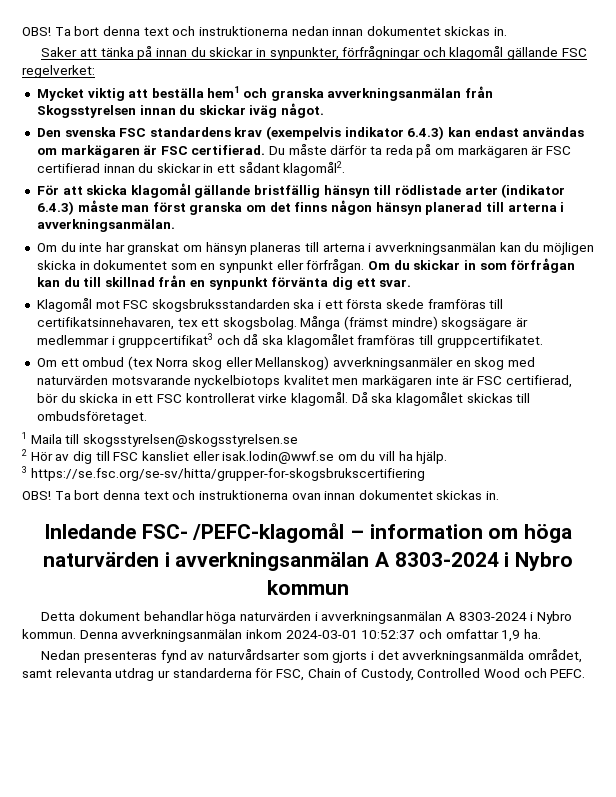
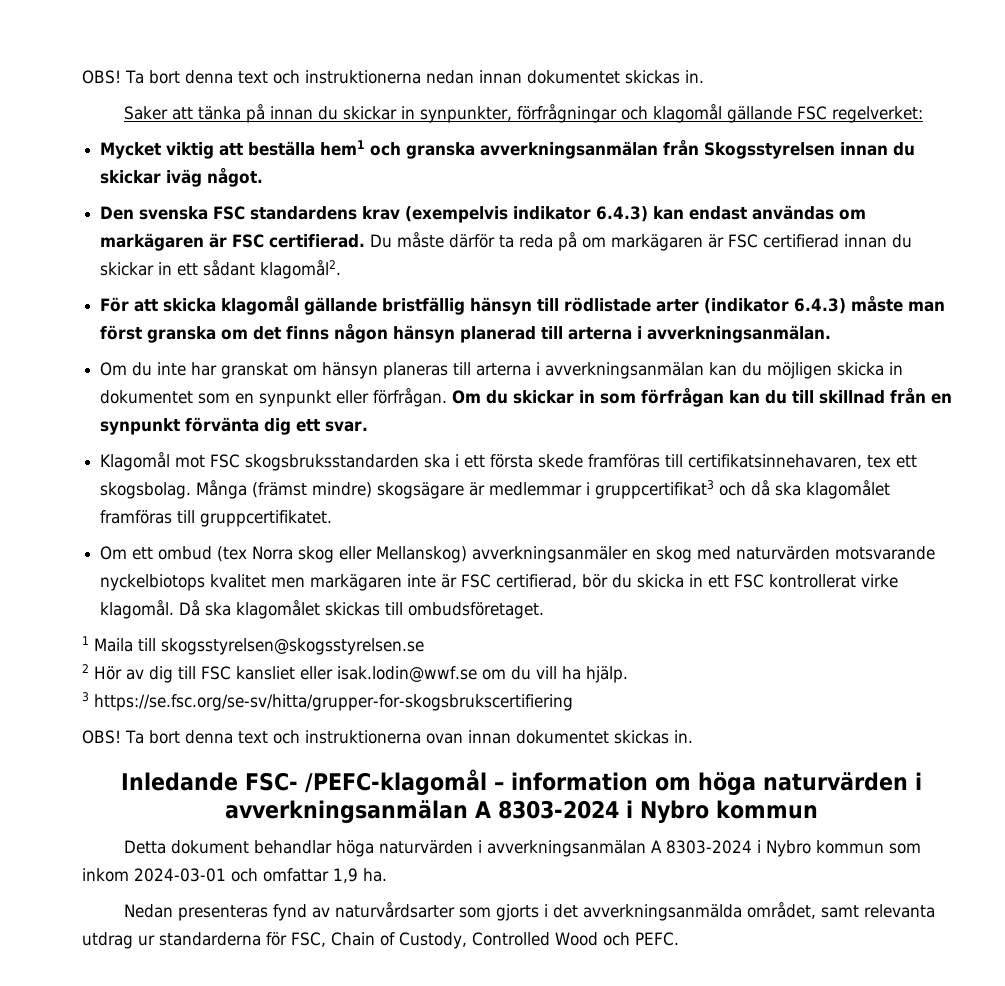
[22,629,243,642] kommun. Denna avverkningsanmälan -> [815,840,921,854] kommun som
[361,630,416,639] 10:52:37 -> (226, 875) none

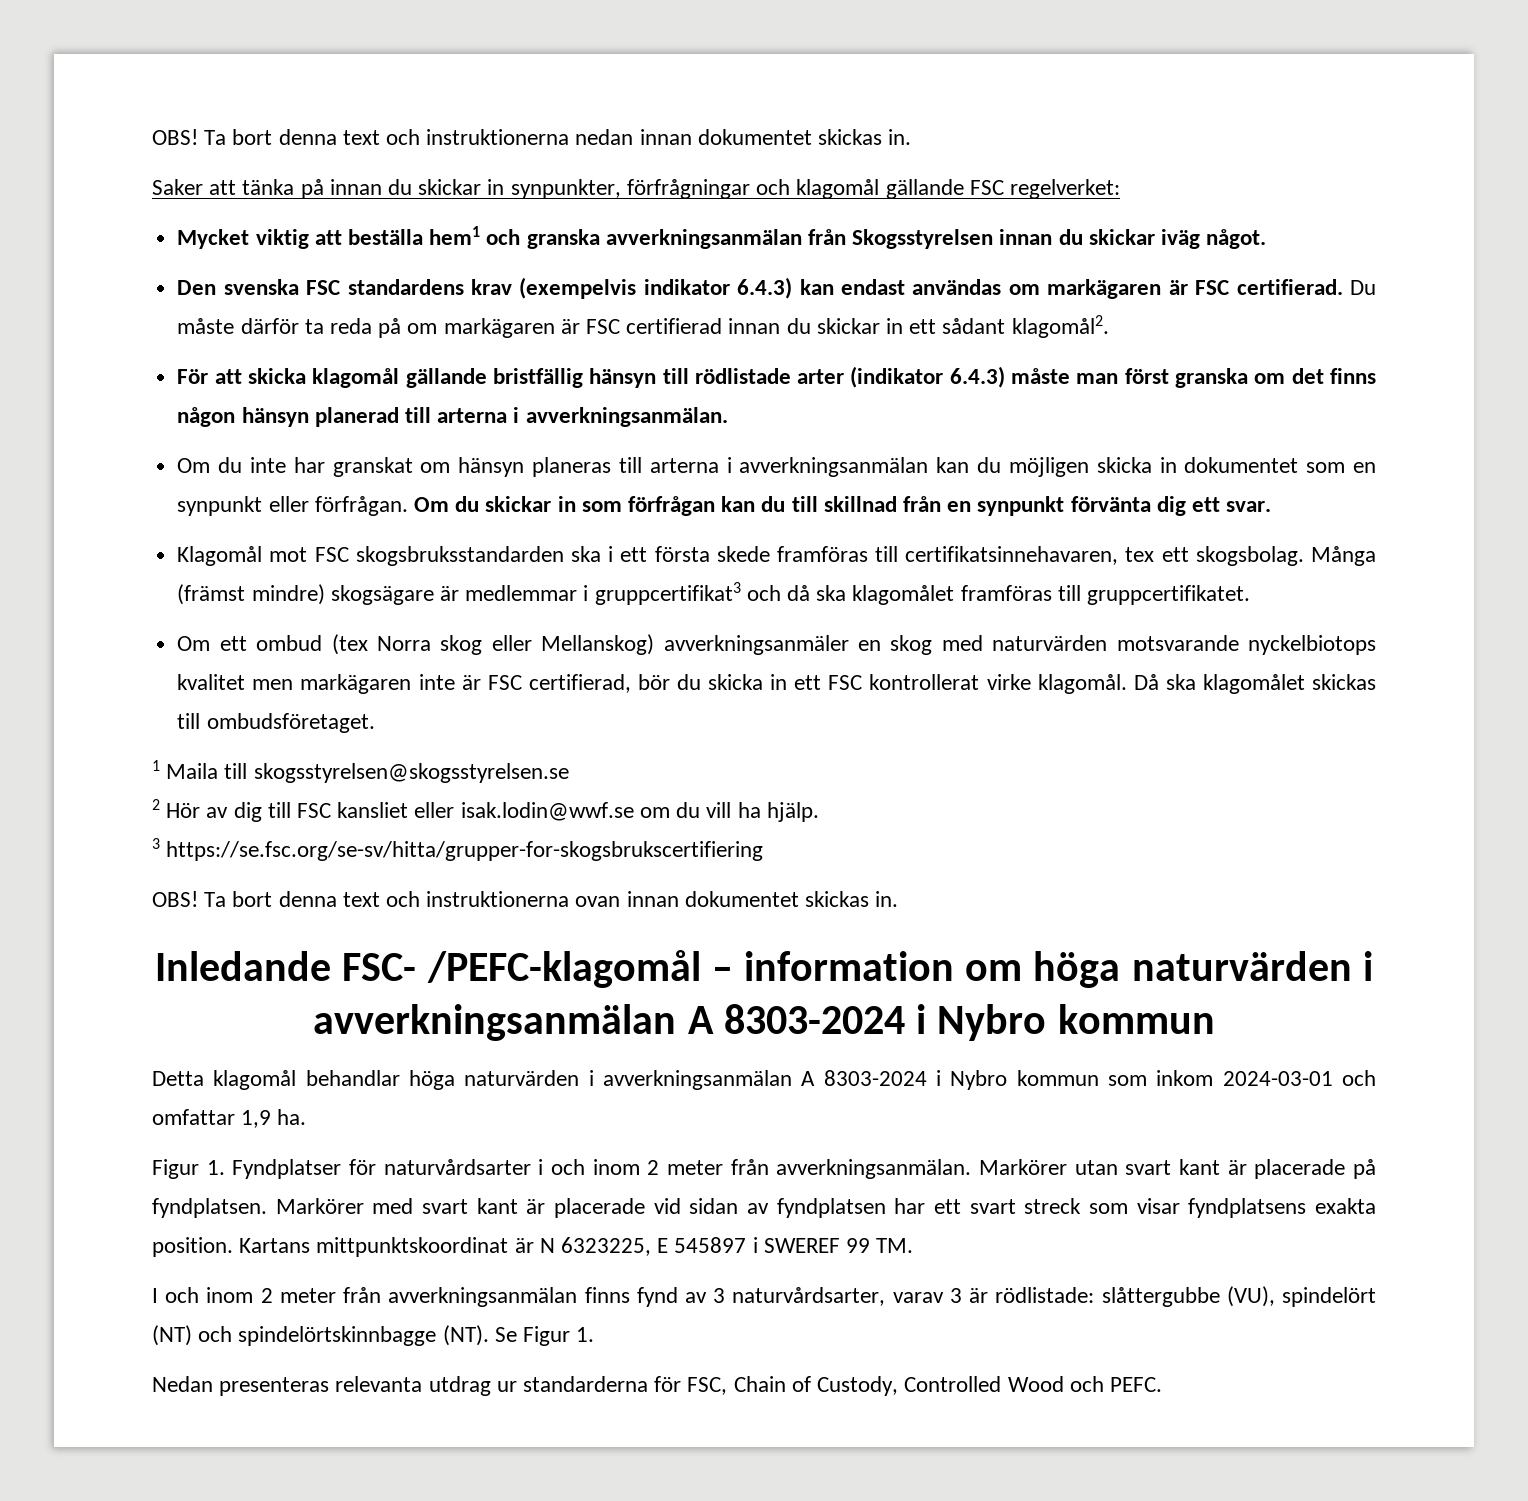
[170,840,249,854] dokument -> [213,1070,297,1090] klagomål
[123,902,859,921] Nedan presenteras fynd av naturvårdsarter som gjorts i det avverkningsanmälda området, samt -> [152,1159,1376,1179] [152,1198,1376,1218] [152,1237,914,1257] [152,1286,1376,1307] [152,1325,595,1346] [152,1376,330,1396] Figur 1. Fyndplatser för naturvårdsarter i och inom 2 meter från avverkningsanmälan. Markörer utan svart kant är placerade på fyndplatsen. Markörer med svart kant är placerade vid sidan av fyndplatsen har ett svart streck som visar fyndplatsens exakta position. Kartans mittpunktskoordinat är N 6323225, E 545897 i SWEREF 99 TM. // I och inom 2 meter från avverkningsanmälan finns fynd av 3 naturvårdsarter, varav 3 är rödlistade: slåttergubbe (VU), spindelört (NT) och spindelörtskinnbagge (NT). Se Figur 1. // Nedan presenteras

